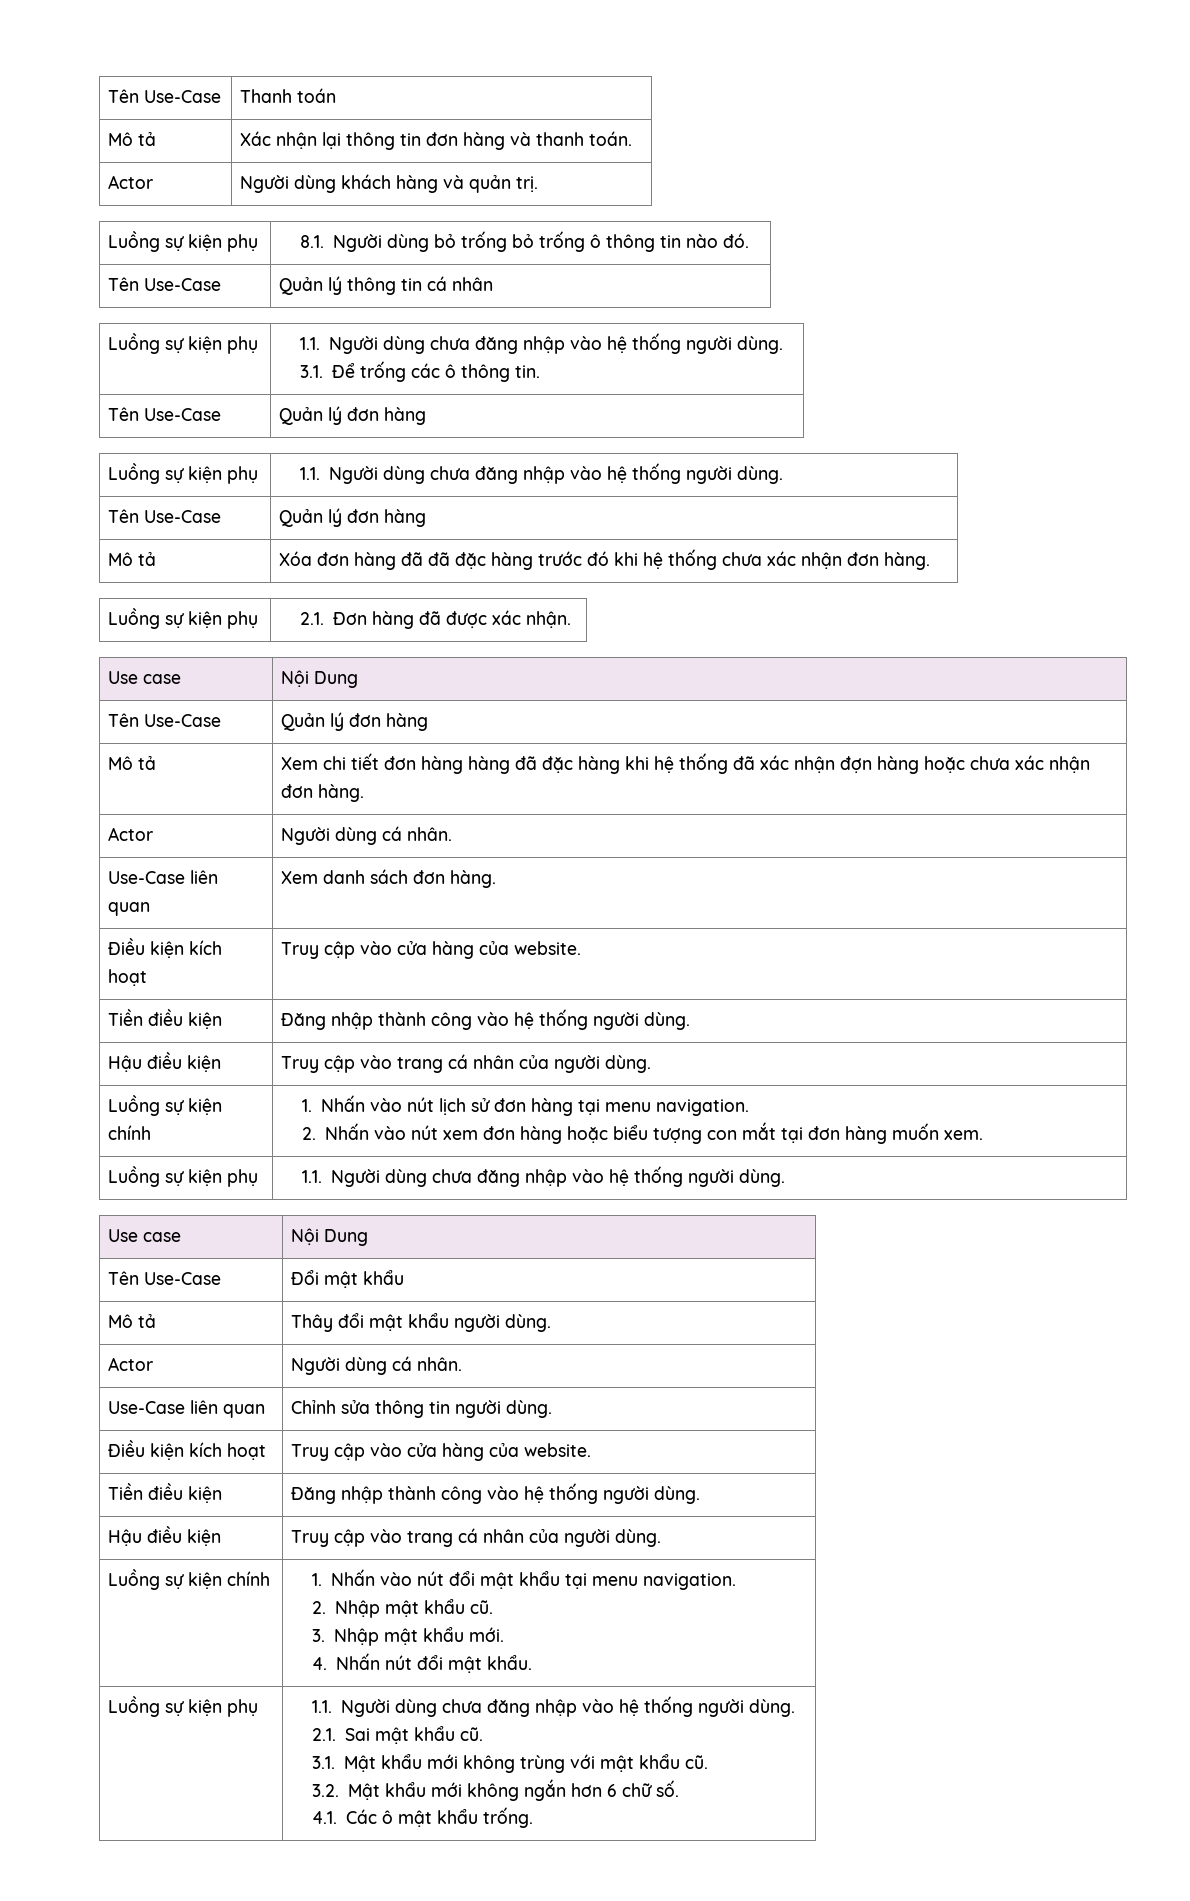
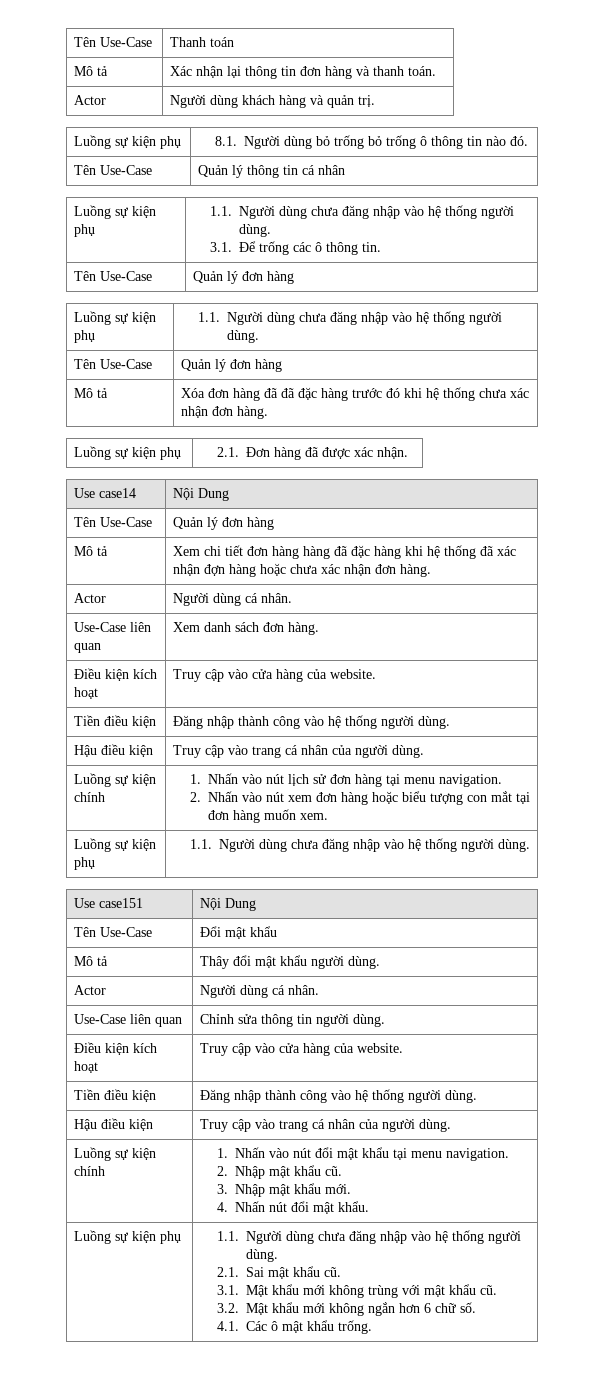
[142,674,181,684] case -> [99,488,137,498] case14
[142,1232,181,1242] case -> [99,898,144,908] case151

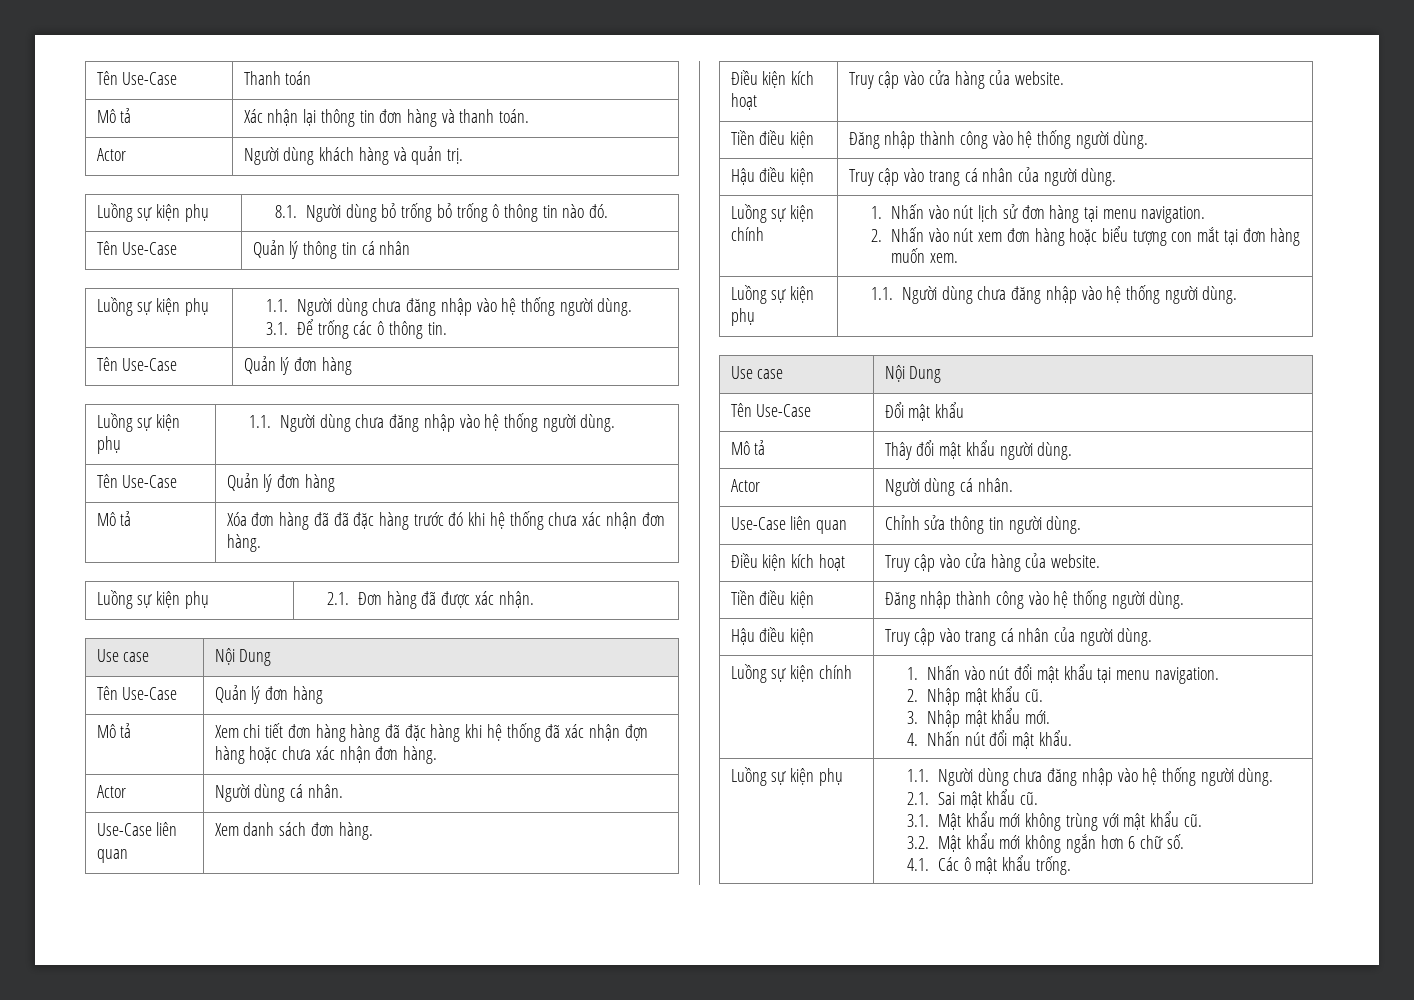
[99,488,137,498] case14 -> [123,652,150,662] case
[99,898,144,908] case151 -> [757,369,784,379] case

